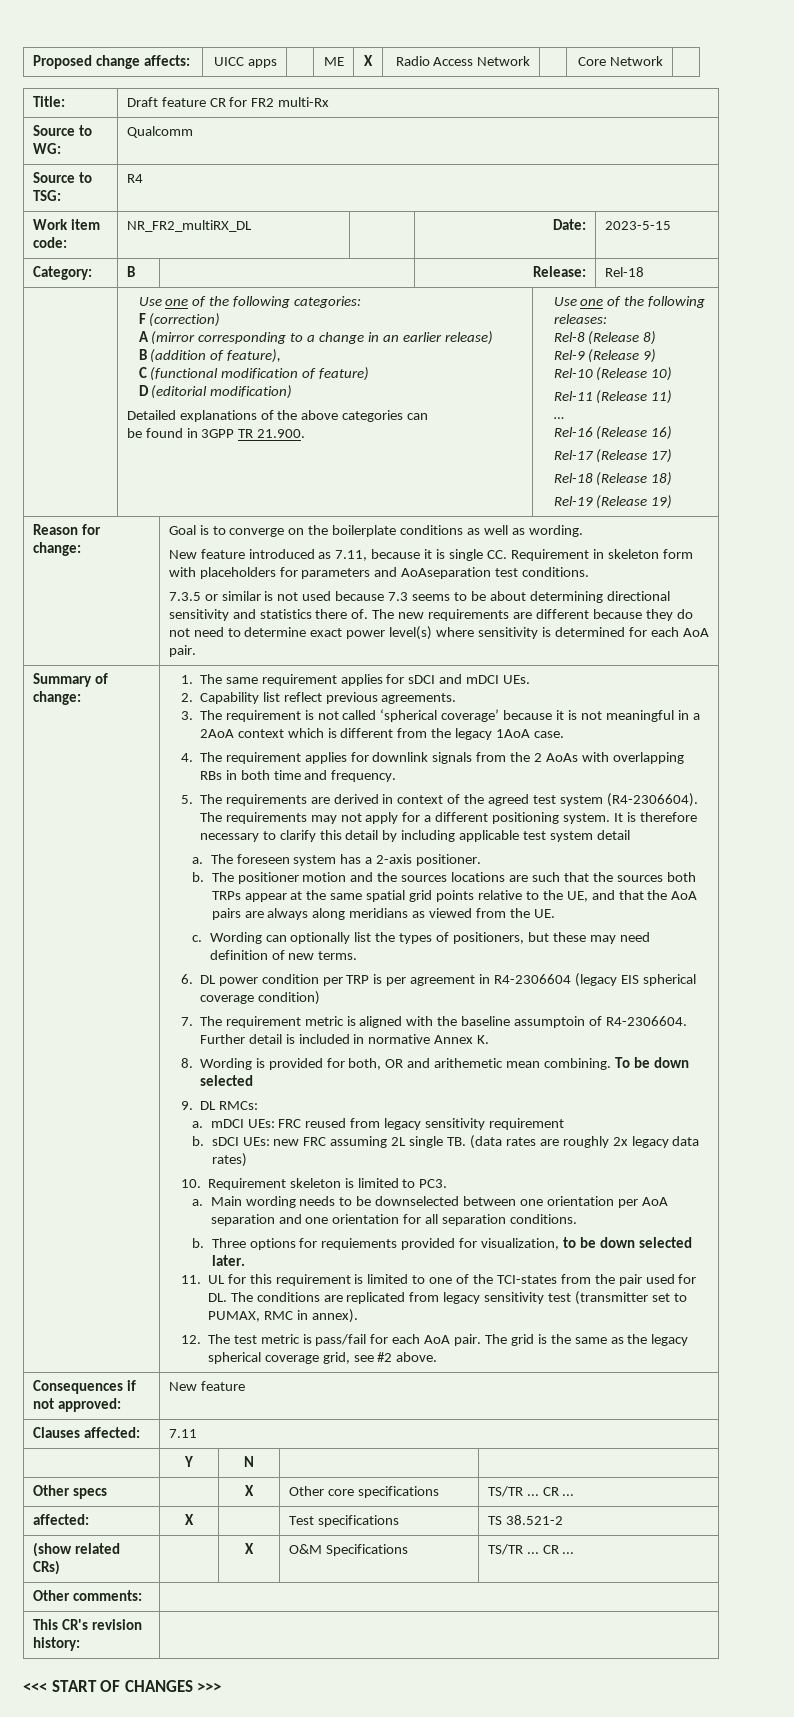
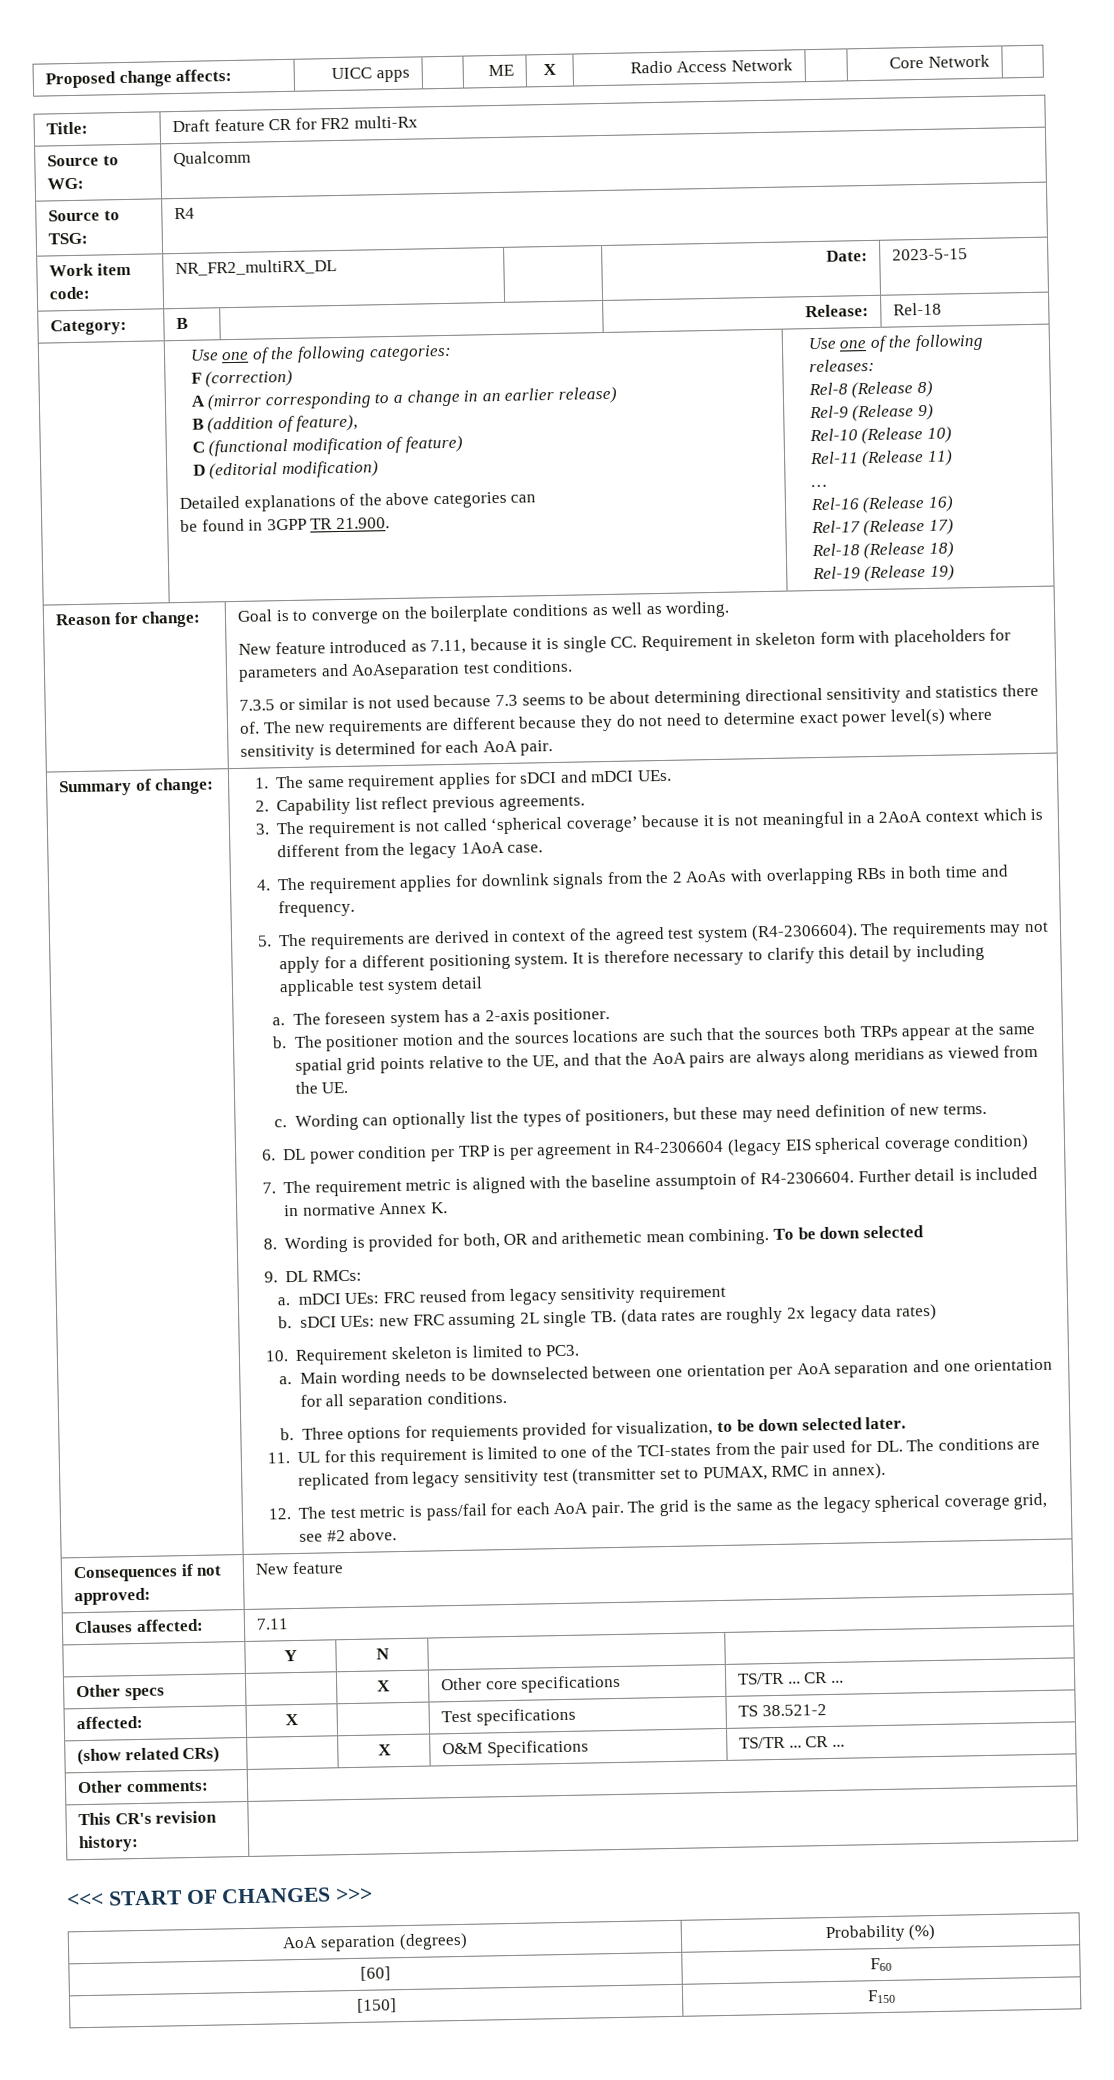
(222, 1687) none -> [282,1932,468,1952] [824,1924,937,1943] [360,1966,391,1981] [870,1957,892,1972] [356,1998,397,2013] [867,1989,896,2004] // AoA separation (degrees) | Probability (%) // [60] | F60 // [150] | F150

